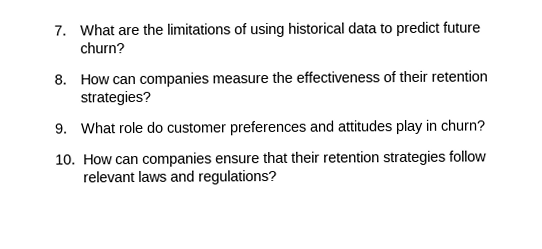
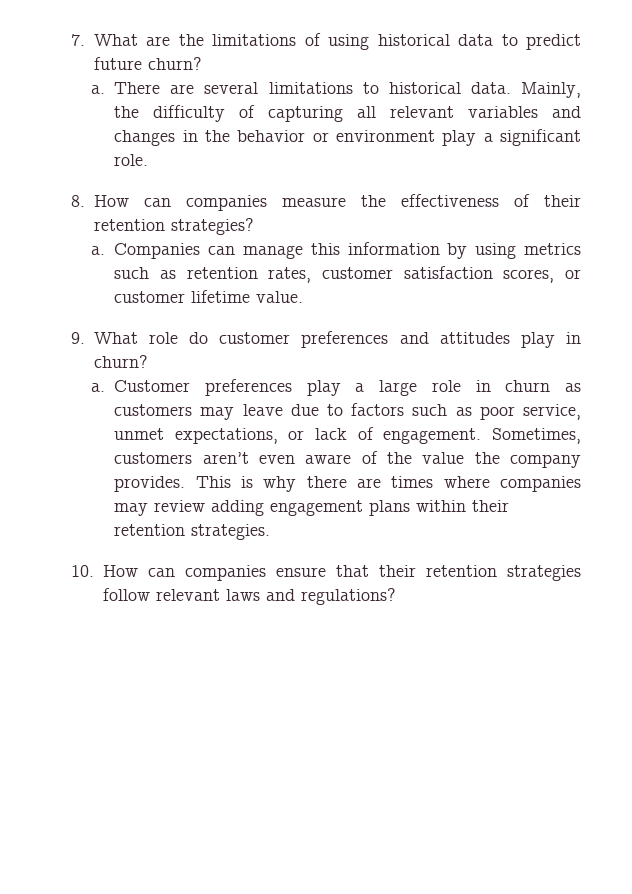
(125, 48) none -> [91,82,581,98] [114,105,581,122] [114,129,581,146] [114,154,149,166] // a. There are several limitations to historical data. Mainly, the difficulty of capturing all relevant variables and changes in the behavior or environment play a significant role.
(151, 98) none -> [91,242,581,259] [114,266,581,283] [114,290,304,303] // a. Companies can manage this information by using metrics such as retention rates, customer satisfaction scores, or customer lifetime value.
(486, 125) none -> [91,379,581,396] [114,403,581,420] [114,427,581,444] [114,451,581,468] [114,476,581,492] [114,500,510,516] [114,524,271,540] // a. Customer preferences play a large role in churn as customers may leave due to factors such as poor service, unmet expectations, or lack of engagement. Sometimes, customers aren’t even aware of the value the company provides. This is why there are times where companies may review adding engagement plans within their retention strategies.

